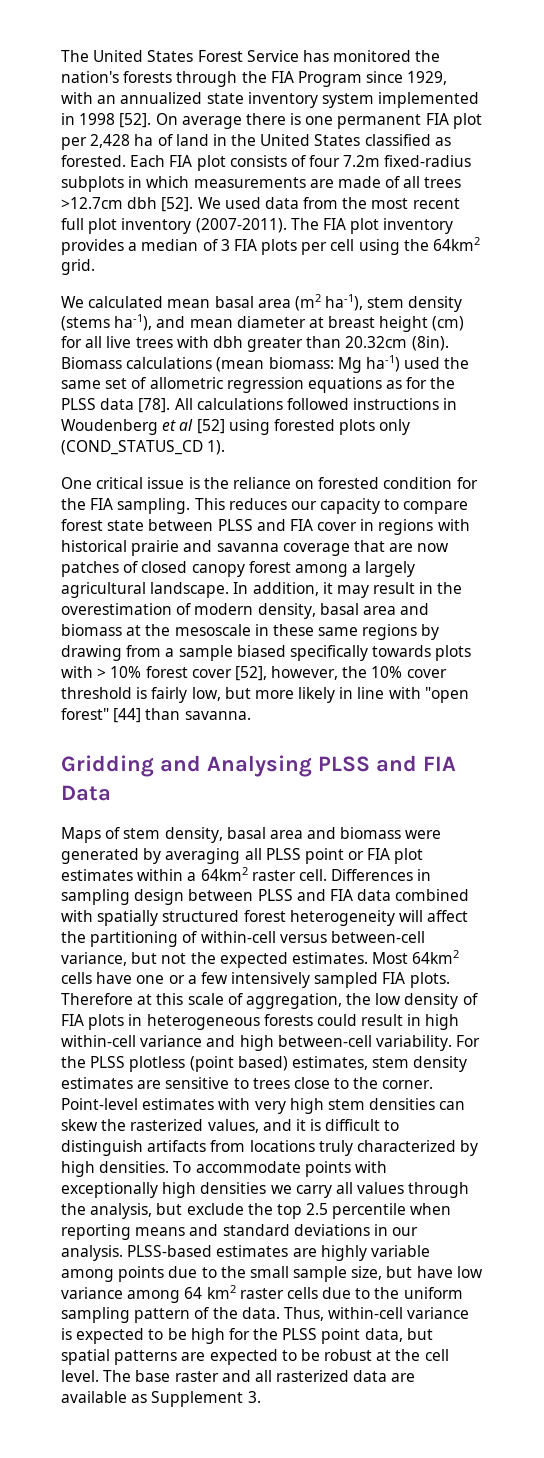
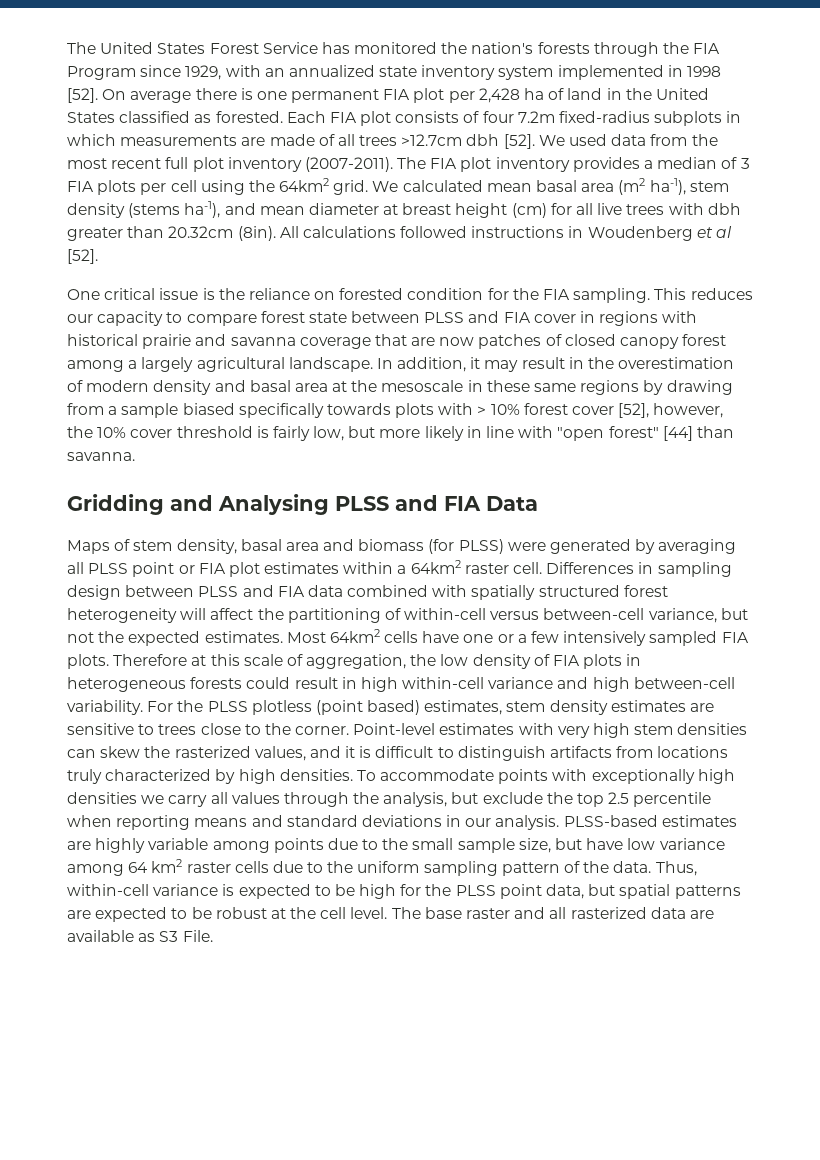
(95, 267) // -> (369, 187) none
[61,355,470,373] [61,377,456,393] [61,398,171,413] Biomass calculations (mean biomass: Mg ha-1) used the same set of allometric regression equations as for the PLSS data [78]. -> (276, 233) none
[196,419,411,435] [61,440,226,455] [52] using forested plots only (COND_STATUS_CD 1). -> [67,249,98,264] [52].
[257,603,430,619] [61,624,122,636] density, basal area and biomass -> [153,380,328,395] density and basal area
(402, 833) none -> [428,539,504,554] (for PLSS)
[151,1391,261,1407] Supplement 3. -> [159,930,213,942] S3 File.

